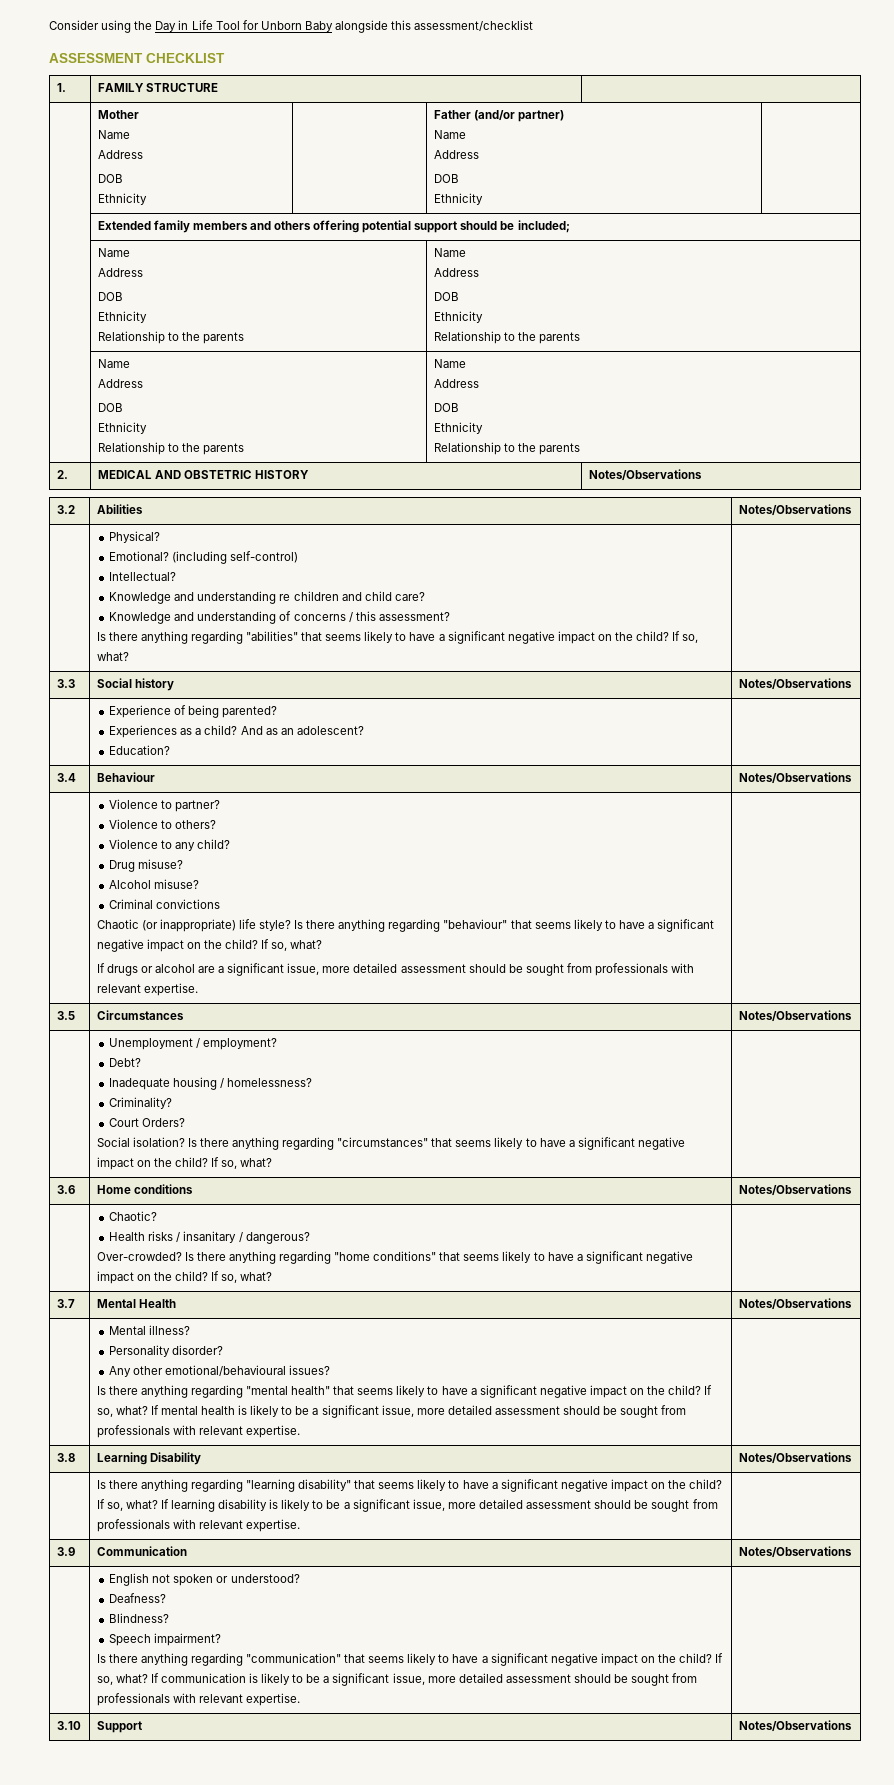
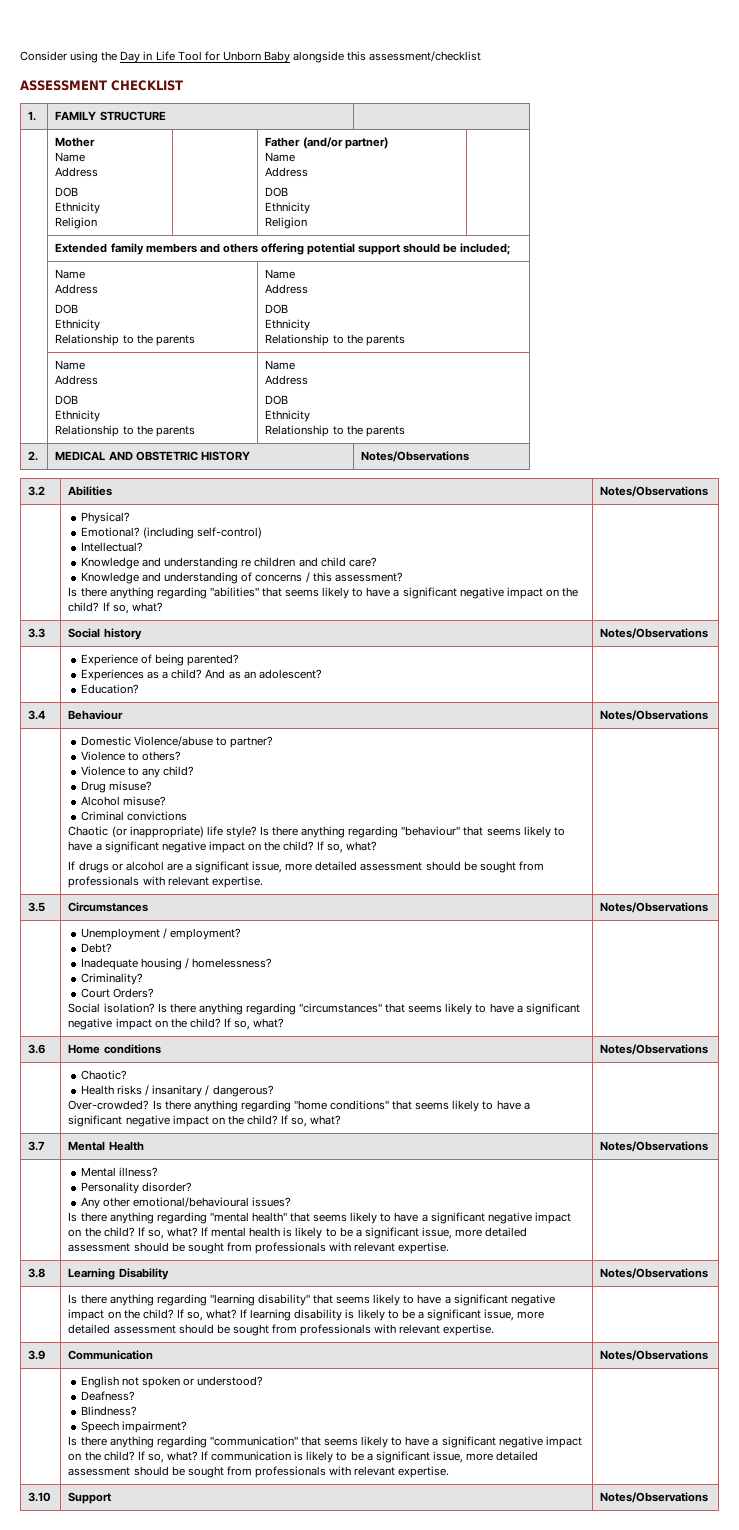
(147, 199) none -> [55,217,98,229] // Religion
(483, 199) none -> [265,217,308,229] // Religion
[109,799,159,809] Violence -> [81,736,214,747] Domestic Violence/abuse

